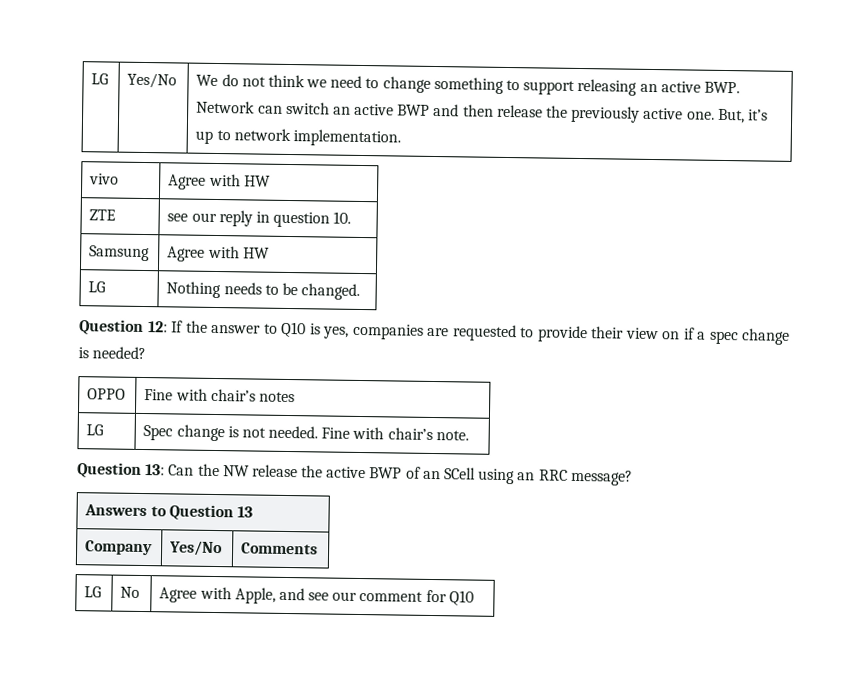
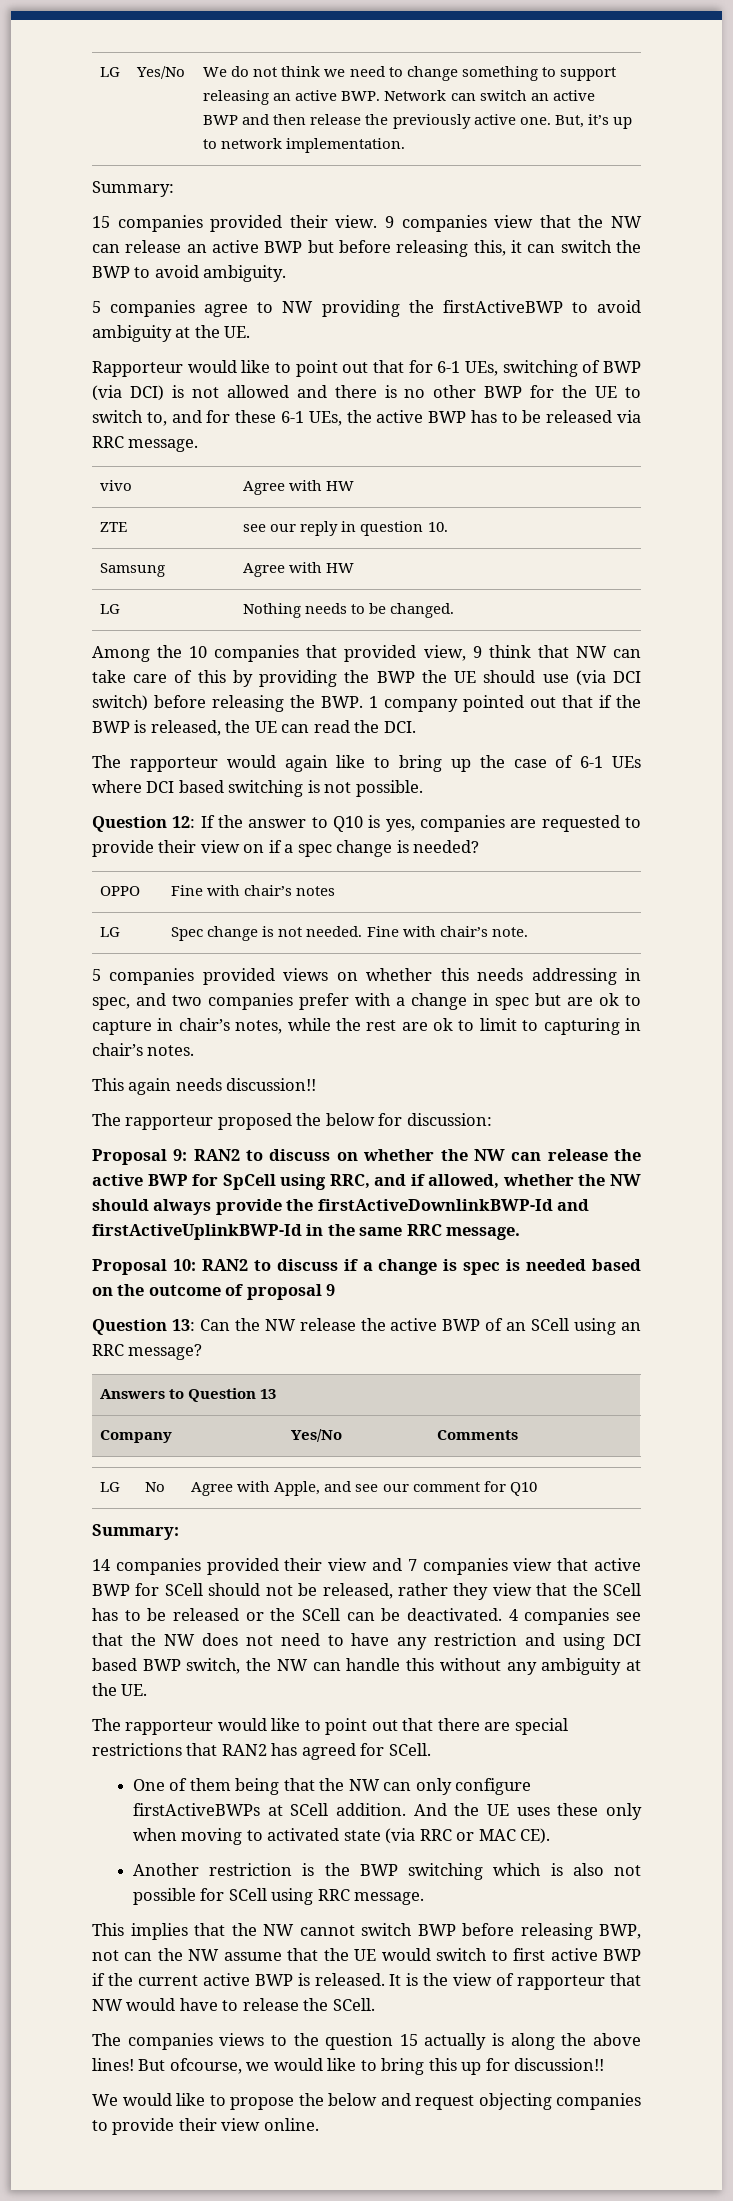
(401, 138) none -> [92,181,174,197] [92,215,643,232] [92,240,641,257] [92,265,287,282] [92,300,641,317] [92,325,251,342] [92,360,641,377] [92,385,642,401] [92,410,641,426] [92,436,199,452] // Summary: // 15 companies provided their view. 9 companies view that the NW can release an active BWP but before releasing this, it can switch the BWP to avoid ambiguity. // 5 companies agree to NW providing the firstActiveBWP to avoid ambiguity at the UE. // Rapporteur would like to point out that for 6-1 UEs, switching of BWP (via DCI) is not allowed and there is no other BWP for the UE to switch to, and for these 6-1 UEs, the active BWP has to be released via RRC message.
(361, 291) none -> [92,645,641,662] [92,670,641,687] [92,695,641,712] [92,720,416,736] [92,755,641,772] [92,780,423,797] // Among the 10 companies that provided view, 9 think that NW can take care of this by providing the BWP the UE should use (via DCI switch) before releasing the BWP. 1 company pointed out that if the BWP is released, the UE can read the DCI. // The rapporteur would again like to bring up the case of 6-1 UEs where DCI based switching is not possible.
(469, 435) none -> [92,968,641,985] [92,993,641,1010] [92,1018,642,1035] [92,1043,195,1056] [92,1078,317,1095] [92,1113,492,1130] [92,1149,642,1165] [92,1174,641,1190] [92,1199,590,1215] [92,1224,521,1240] [92,1259,641,1275] [92,1284,336,1300] // 5 companies provided views on whether this needs addressing in spec, and two companies prefer with a change in spec but are ok to capture in chair’s notes, while the rest are ok to limit to capturing in chair’s notes. // This again needs discussion!! // The rapporteur proposed the below for discussion: // Proposal 9: RAN2 to discuss on whether the NW can release the active BWP for SpCell using RRC, and if allowed, whether the NW should always provide the firstActiveDownlinkBWP-Id and firstActiveUplinkBWP-Id in the same RRC message. // Proposal 10: RAN2 to discuss if a change is spec is needed based on the outcome of proposal 9
(474, 598) none -> [92,1524,179,1540] [92,1558,642,1575] [92,1583,641,1600] [92,1608,641,1625] [92,1633,641,1650] [92,1658,641,1675] [92,1683,148,1696] [92,1718,568,1735] [92,1743,431,1760] [132,1778,532,1795] [132,1803,642,1820] [132,1828,551,1845] [132,1863,641,1880] [132,1888,425,1905] [92,1923,641,1940] [92,1948,641,1961] [92,1973,641,1990] [92,1998,375,2011] [92,2033,641,2050] [92,2058,605,2075] [92,2093,641,2110] [92,2118,319,2135] // Summary: // 14 companies provided their view and 7 companies view that active BWP for SCell should not be released, rather they view that the SCell has to be released or the SCell can be deactivated. 4 companies see that the NW does not need to have any restriction and using DCI based BWP switch, the NW can handle this without any ambiguity at the UE. // The rapporteur would like to point out that there are special restrictions that RAN2 has agreed for SCell. // One of them being that the NW can only configure firstActiveBWPs at SCell addition. And the UE uses these only when moving to activated state (via RRC or MAC CE). // Another restriction is the BWP switching which is also not possible for SCell using RRC message. // This implies that the NW cannot switch BWP before releasing BWP, not can the NW assume that the UE would switch to first active BWP if the current active BWP is released. It is the view of rapporteur that NW would have to release the SCell. // The companies views to the question 15 actually is along the above lines! But ofcourse, we would like to bring this up for discussion!! // We would like to propose the below and request objecting companies to provide their view online.

